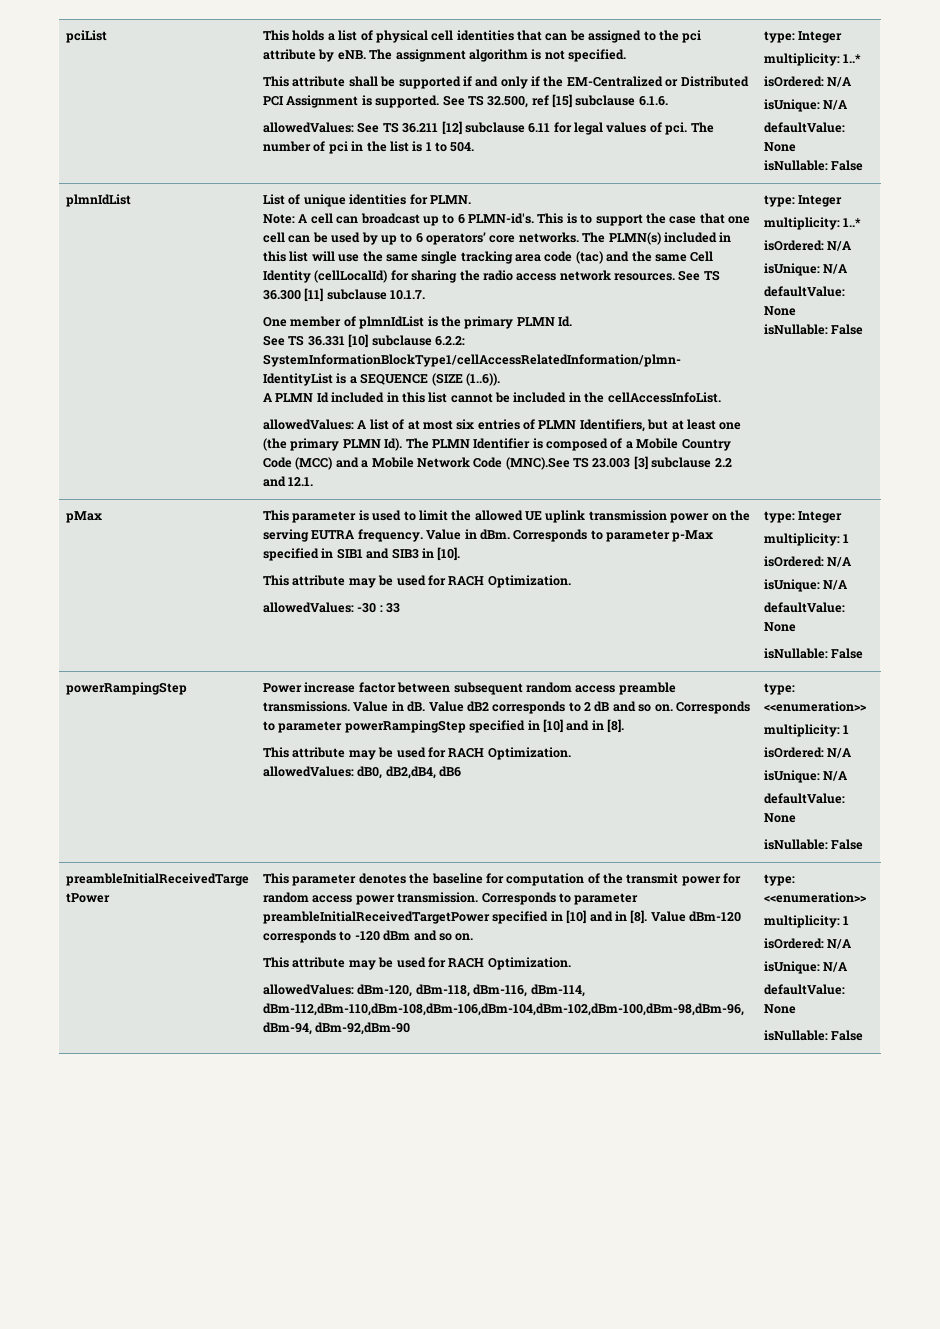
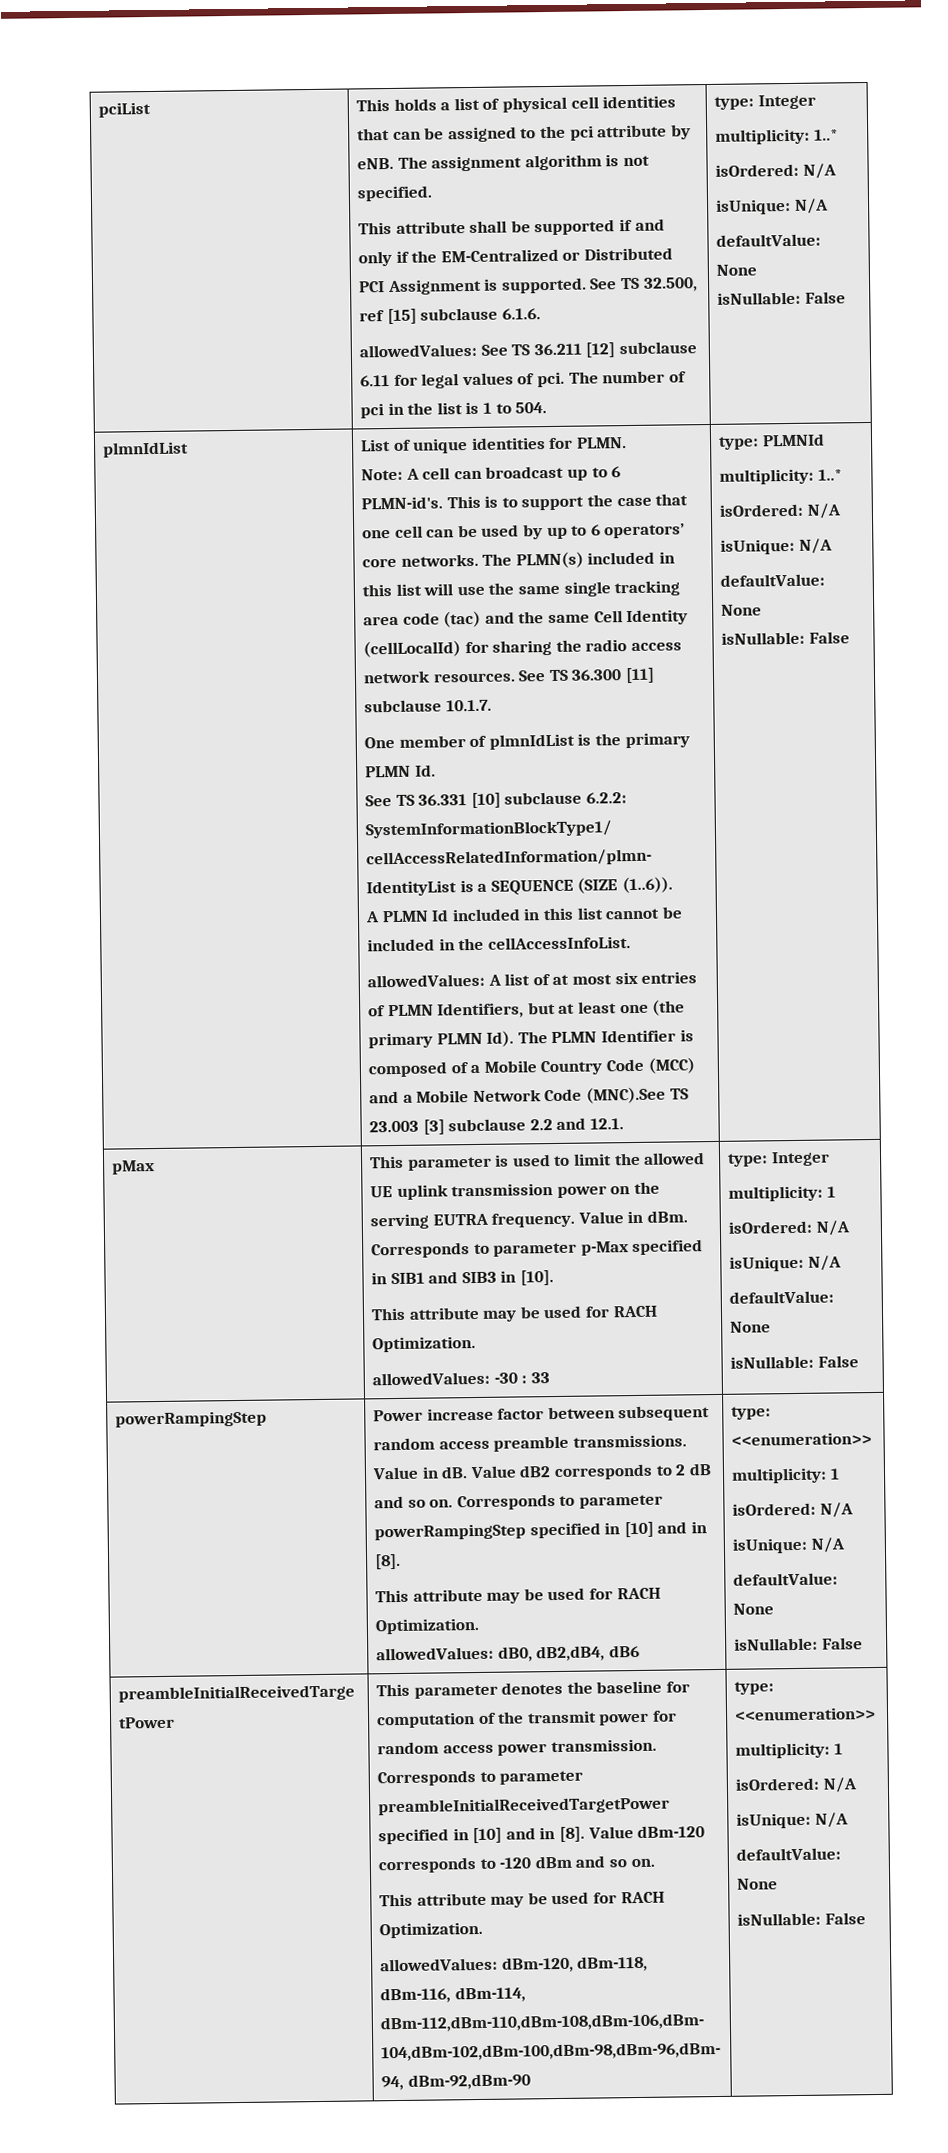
[798,195,843,207] Integer -> [761,433,825,447] PLMNId

